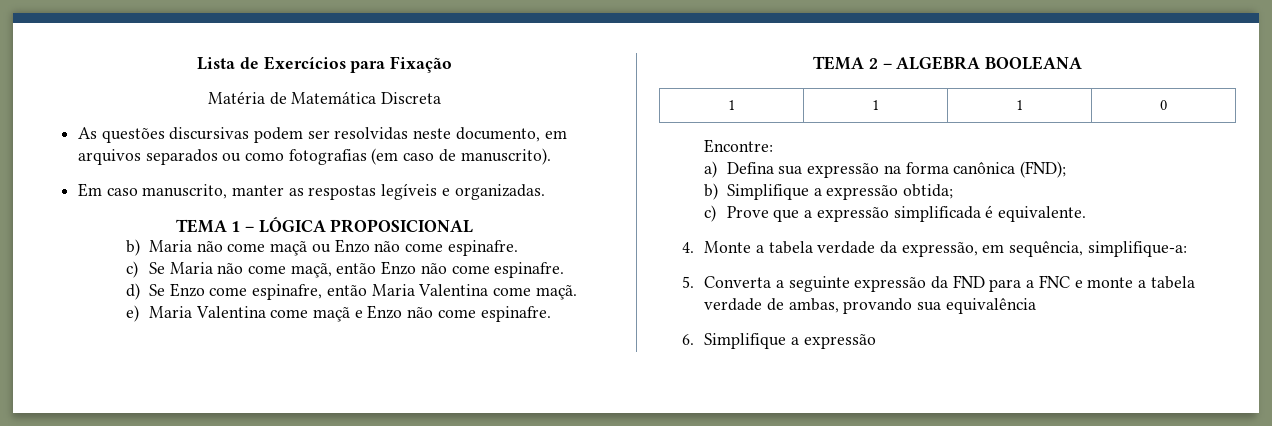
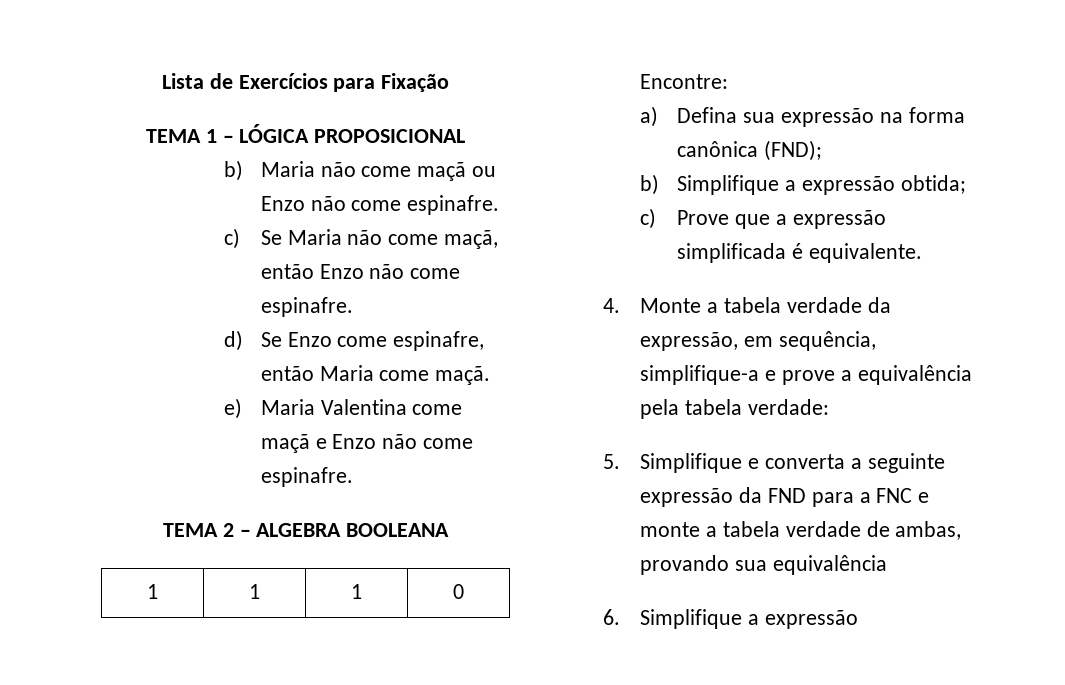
[207,91,442,105] [77,127,567,143] [77,148,551,165] [77,183,545,200] // Matéria de Matemática Discreta // As questões discursivas podem ser resolvidas neste documento, em arquivos separados ou como fotografias (em caso de manuscrito). // Em caso manuscrito, manter as respostas legíveis e organizadas. -> (450, 82) none
[418,284,489,296] Valentina -> (374, 373) none
[1087,241,1187,257] [681,276,772,288] simplifique-a: // 5. Converta -> [640,365,972,385] [640,399,829,419] [603,453,845,473] simplifique-a e prove a equivalência pela tabela verdade: // 5. Simplifique e converta

